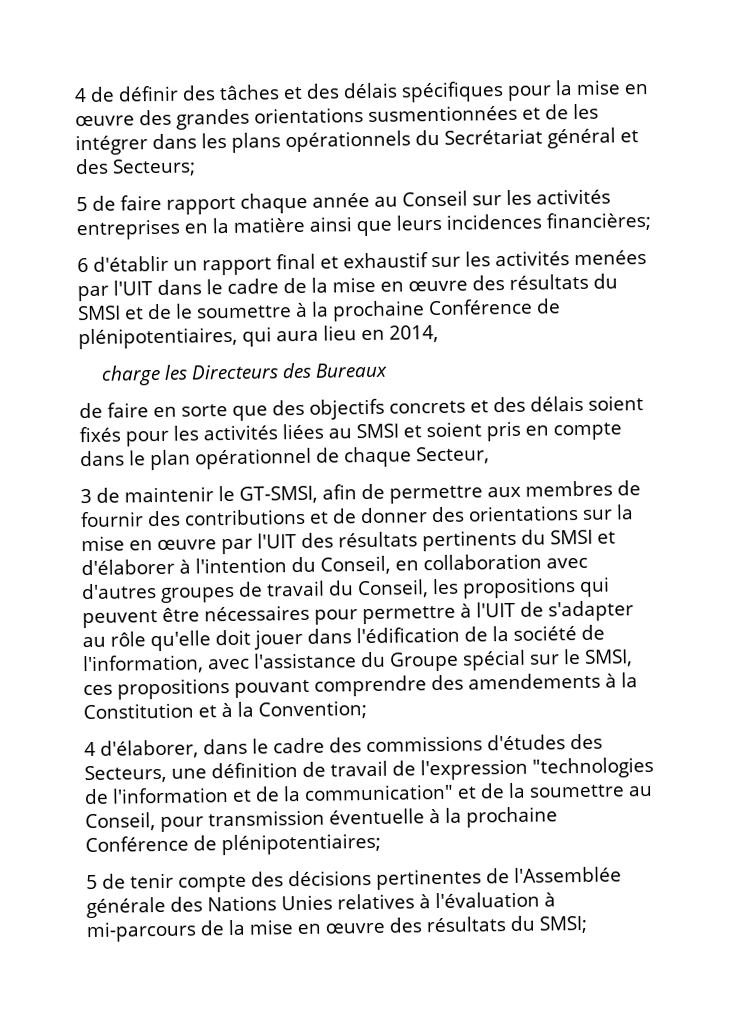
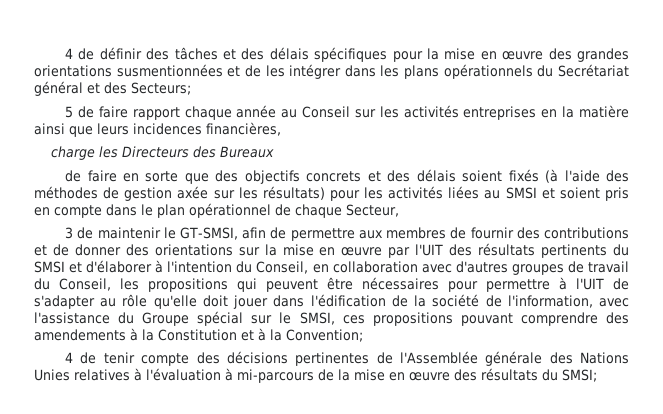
[546,211,651,232] [77,249,647,276] [77,273,618,302] [77,298,561,322] [78,324,439,350] financières; // 6 d'établir un rapport final et exhaustif sur les activités menées par l'UIT dans le cadre de la mise en œuvre des résultats du SMSI et de le soumettre à la prochaine Conférence de plénipotentiaires, qui aura lieu en 2014, -> [206,122,281,136] financières,
(121, 434) none -> [545,169,629,183] [34,186,325,201] (à l'aide des méthodes de gestion axée sur les résultats)
[100,733,603,759] [84,756,654,784] [84,782,653,805] [85,806,558,833] [85,832,381,856] [86,874,98,890] d'élaborer, dans le cadre des commissions d'études des Secteurs, une définition de travail de l'expression "technologies de l'information et de la communication" et de la soumettre au Conseil, pour transmission éventuelle à la prochaine Conférence de plénipotentiaires; // 5 -> (74, 357) none

